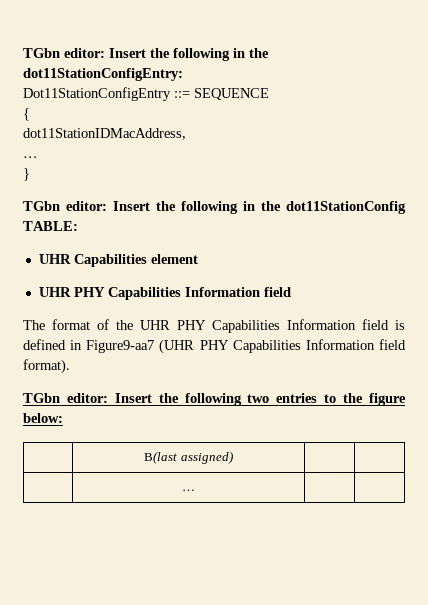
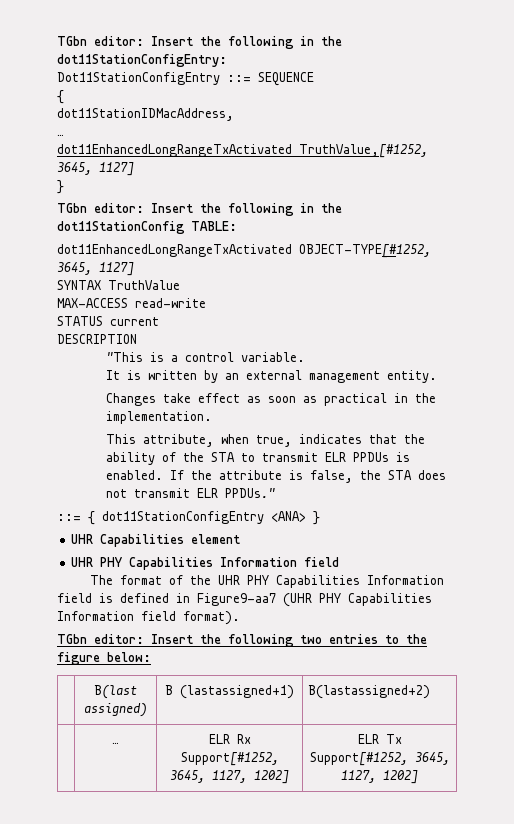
(38, 157) none -> [57,144,428,158] [57,162,134,176] // dot11EnhancedLongRangeTxActivated TruthValue,[#1252, 3645, 1127]
(78, 226) none -> [57,244,431,258] [57,262,134,276] [57,280,180,290] [57,298,206,308] [57,316,159,326] [57,334,137,344] [105,352,305,362] [105,370,437,383] [105,393,436,406] [105,411,212,424] [105,434,425,447] [105,452,410,465] [105,470,446,483] [105,488,275,498] [57,511,320,525] // dot11EnhancedLongRangeTxActivated OBJECT-TYPE[#1252, 3645, 1127] // SYNTAX TruthValue // MAX-ACCESS read-write // STATUS current // DESCRIPTION // "This is a control variable. // It is written by an external management entity. // Changes take effect as soon as practical in the implementation. // This attribute, when true, indicates that the ability of the STA to transmit ELR PPDUs is enabled. If the attribute is false, the STA does not transmit ELR PPDUs." // ::= { dot11StationConfigEntry <ANA> }
[181,489,195,491] | // | … | | -> [165,685,294,699] [307,685,430,699] [112,742,119,744] [208,734,251,744] [180,752,279,766] [170,770,289,784] [357,734,402,744] [309,752,450,766] [341,770,418,784] B (lastassigned+1) | B(lastassigned+2) // | … | ELR Rx Support[#1252, 3645, 1127, 1202] | ELR Tx Support[#1252, 3645, 1127, 1202]

